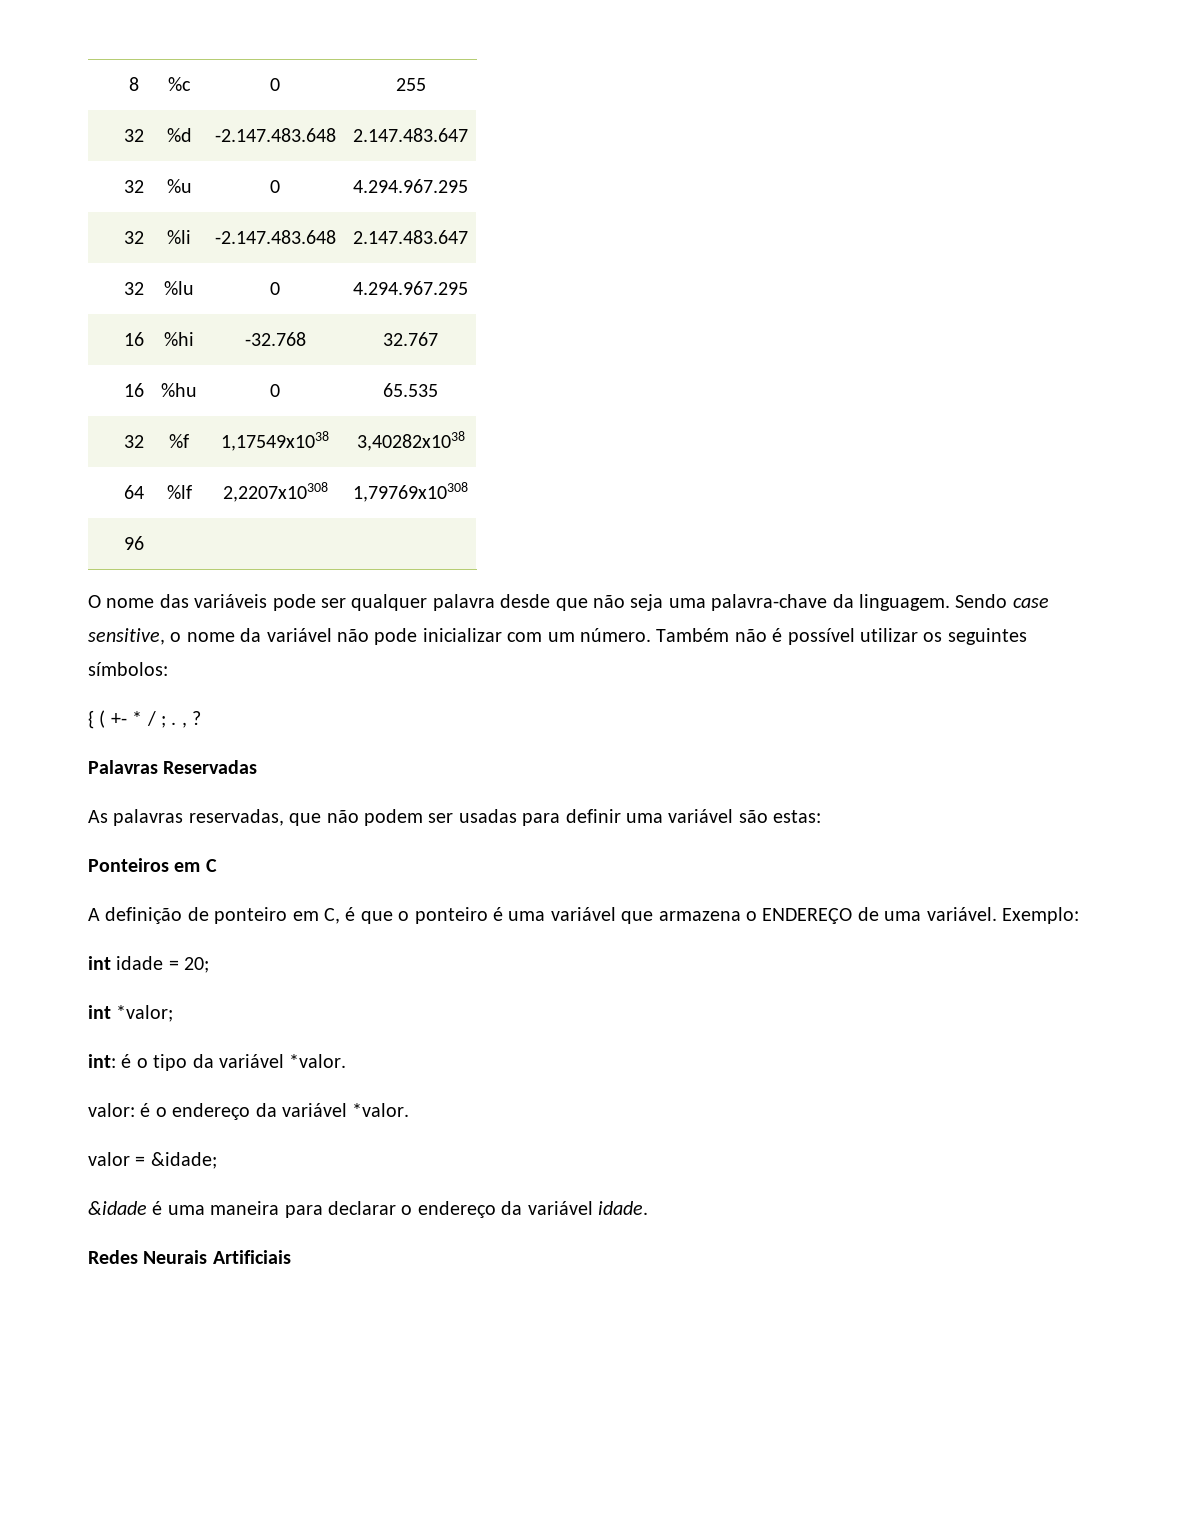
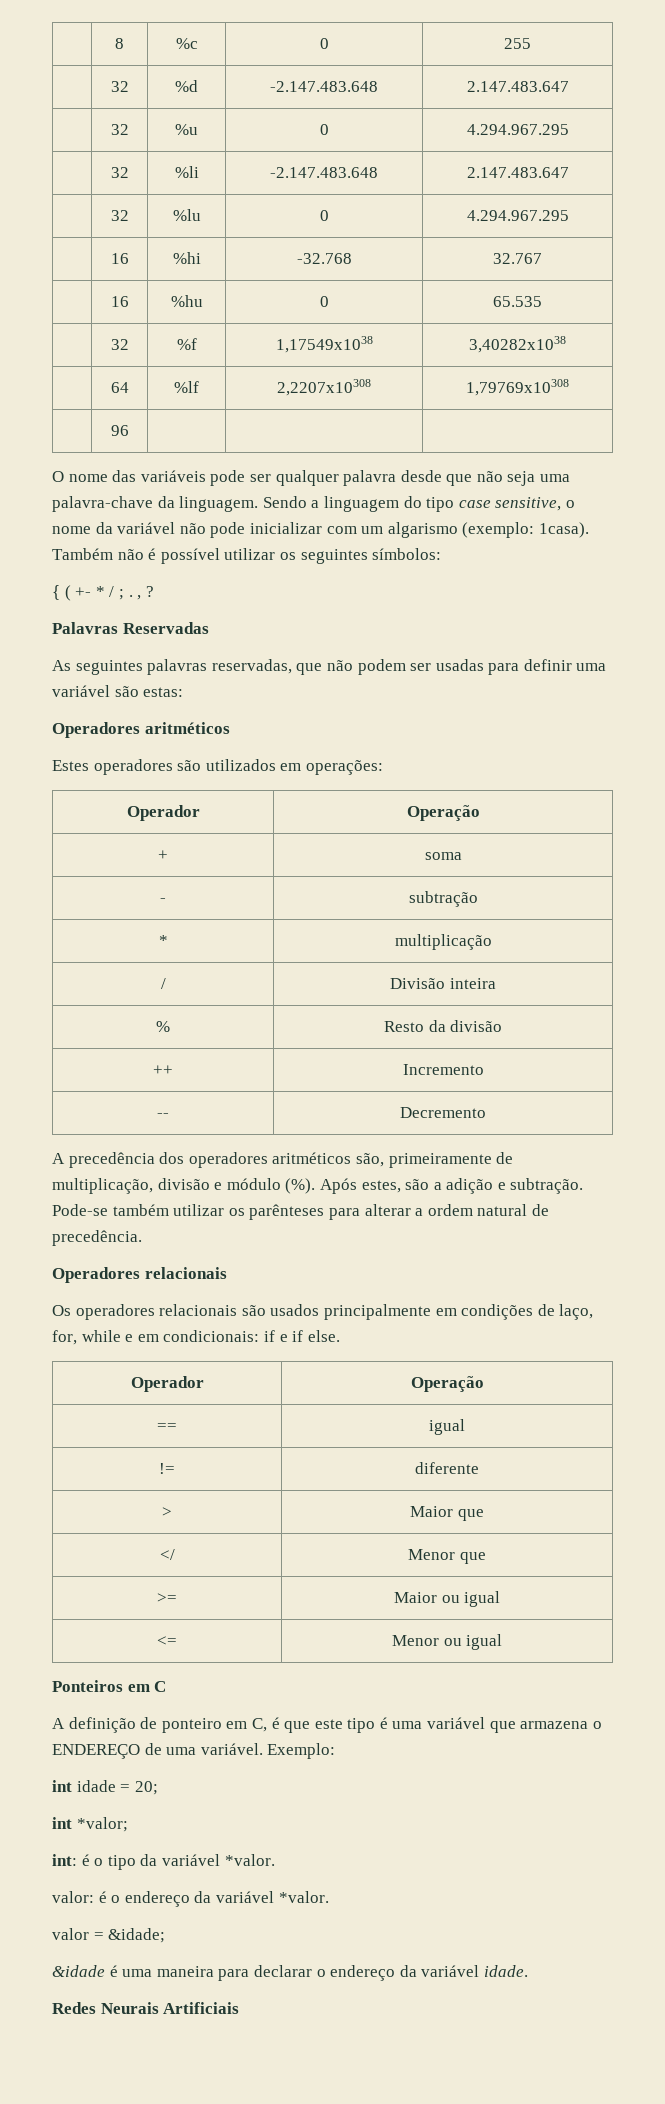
(1008, 601) none -> [311,496,455,512] a linguagem do tipo
[579,628,651,642] número. -> [387,522,589,538] algarismo (exemplo: 1casa).
(108, 816) none -> [75,660,143,675] seguintes
(822, 816) none -> [52,722,230,738] [52,759,383,775] [126,805,200,821] [406,805,480,821] [158,850,168,860] [424,852,462,860] [160,898,166,903] [408,891,478,907] [158,935,168,946] [394,934,492,950] [160,978,166,989] [390,978,496,989] [156,1021,170,1032] [383,1020,503,1032] [153,1065,173,1075] [402,1064,484,1075] [157,1113,169,1118] [400,1107,486,1118] [52,1152,514,1168] [52,1178,584,1194] [52,1204,549,1220] [52,1230,142,1246] [52,1267,227,1283] [52,1304,594,1320] [52,1330,340,1345] [130,1376,204,1392] [410,1376,484,1392] [157,1423,177,1431] [429,1419,465,1435] [159,1463,175,1474] [415,1462,479,1474] [162,1507,172,1517] [410,1506,484,1521] [159,1549,175,1560] [408,1549,486,1564] [157,1593,177,1603] [393,1591,501,1607] [157,1636,177,1646] [391,1634,503,1650] // Operadores aritméticos // Estes operadores são utilizados em operações: // Operador | Operação // + | soma // - | subtração // * | multiplicação // / | Divisão inteira // % | Resto da divisão // ++ | Incremento // -- | Decremento // A precedência dos operadores aritméticos são, primeiramente de multiplicação, divisão e módulo (%). Após estes, são a adição e subtração. Pode-se também utilizar os parênteses para alterar a ordem natural de precedência. // Operadores relacionais // Os operadores relacionais são usados principalmente em condições de laço, for, while e em condicionais: if e if else. // Operador | Operação // == | igual // != | diferente // > | Maior que // </ | Menor que // >= | Maior ou igual // <= | Menor ou igual
[398,907,488,924] o ponteiro -> [314,1718,376,1733] este tipo

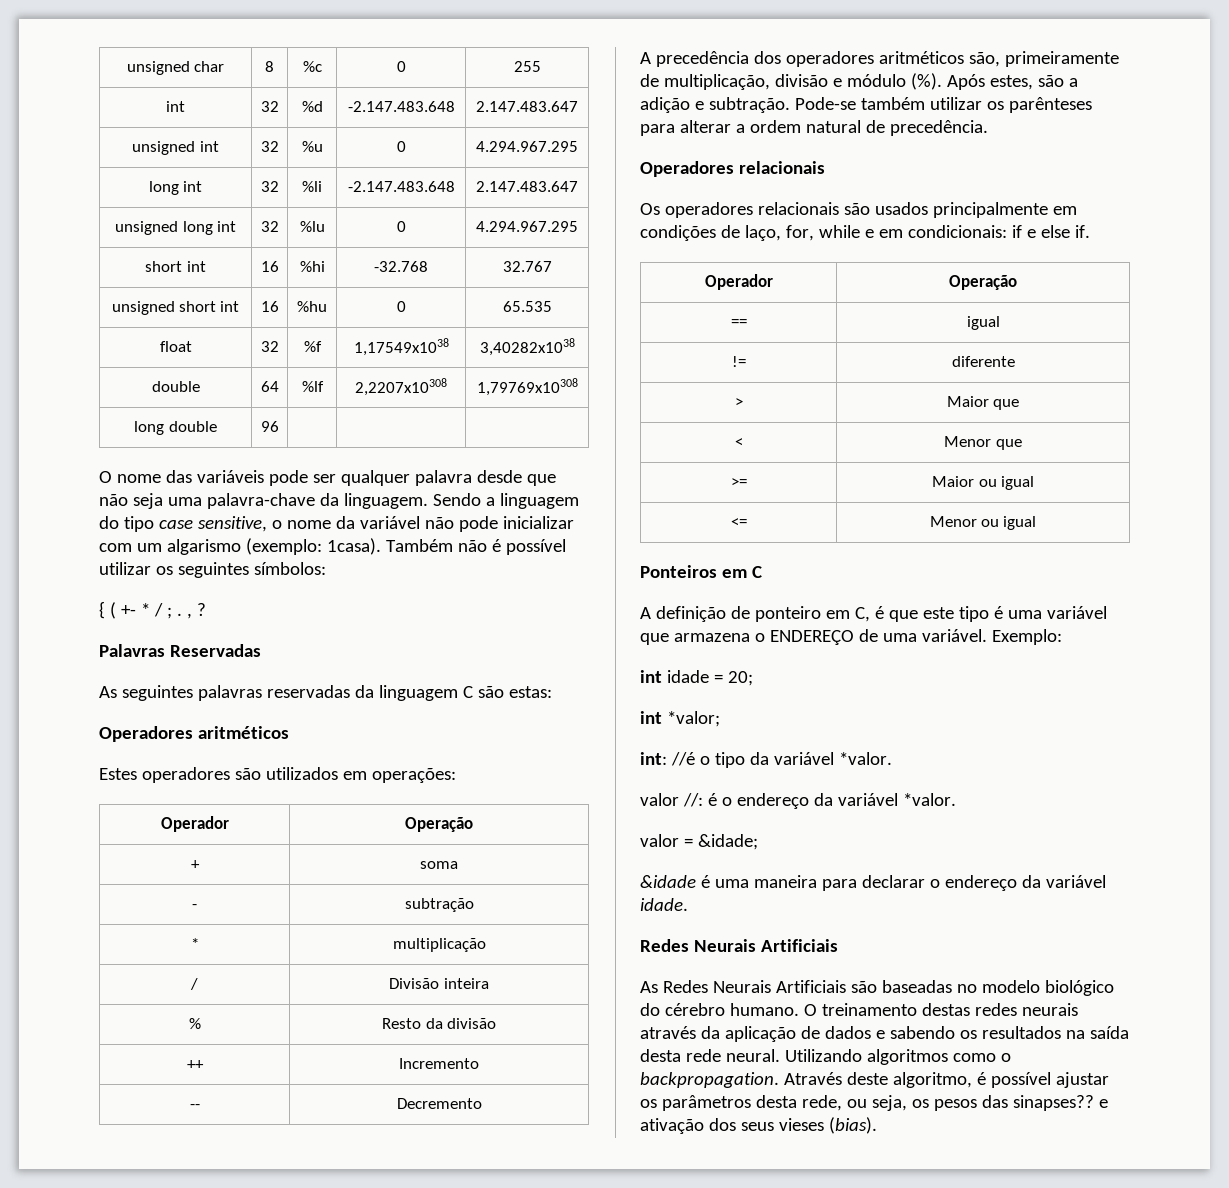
(115, 43) none -> [126,61,225,75] unsigned char
(531, 43) none -> [166,101,185,112] int
(569, 86) none -> [132,141,219,155] unsigned int
(569, 129) none -> [148,181,203,195] long int
(569, 172) none -> [115,221,236,235] unsigned long int
(569, 215) none -> [145,261,206,272] short int
(542, 258) none -> [111,301,240,315] unsigned short int
(542, 301) none -> [159,341,192,352] float
(566, 344) none -> [151,381,200,392] double
(569, 387) none -> [134,421,217,435] long double
[211,659,607,675] [52,685,110,697] reservadas, que não podem ser usadas para definir uma variável -> [266,685,473,701] reservadas da linguagem C
[292,1330,340,1342] if else. -> [1040,225,1090,238] else if.
[159,1549,175,1560] </ -> [734,438,743,447] <
[81,1854,90,1866] é -> [670,752,695,766] //é
[52,1891,94,1903] valor: -> [640,793,703,807] valor //:
(240, 2008) none -> [640,980,1114,996] [640,1003,1078,1016] [640,1026,1129,1042] [640,1049,1011,1065] [640,1072,1109,1088] [640,1095,1108,1111] [640,1117,877,1134] // As Redes Neurais Artificiais são baseadas no modelo biológico do cérebro humano. O treinamento destas redes neurais através da aplicação de dados e sabendo os resultados na saída desta rede neural. Utilizando algoritmos como o backpropagation. Através deste algoritmo, é possível ajustar os parâmetros desta rede, ou seja, os pesos das sinapses?? e ativação dos seus vieses (bias).

